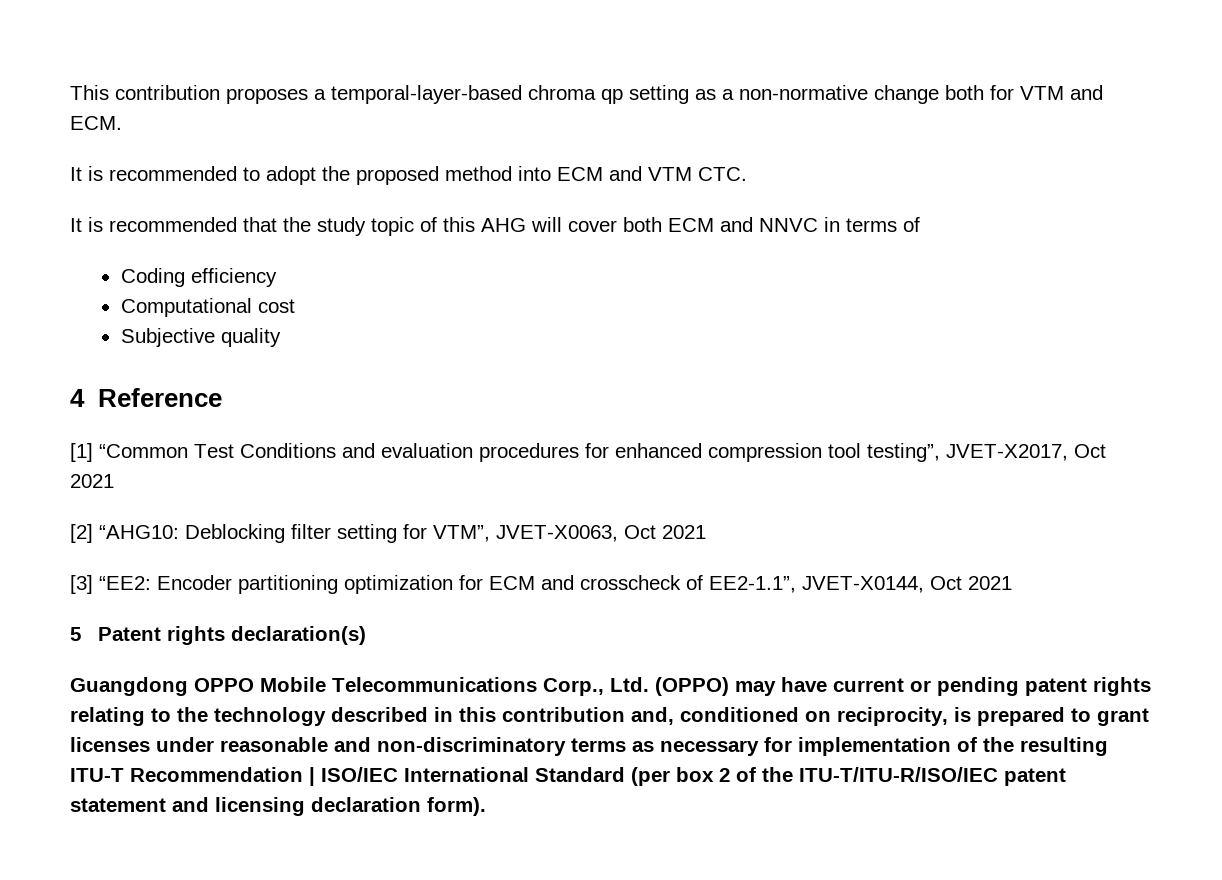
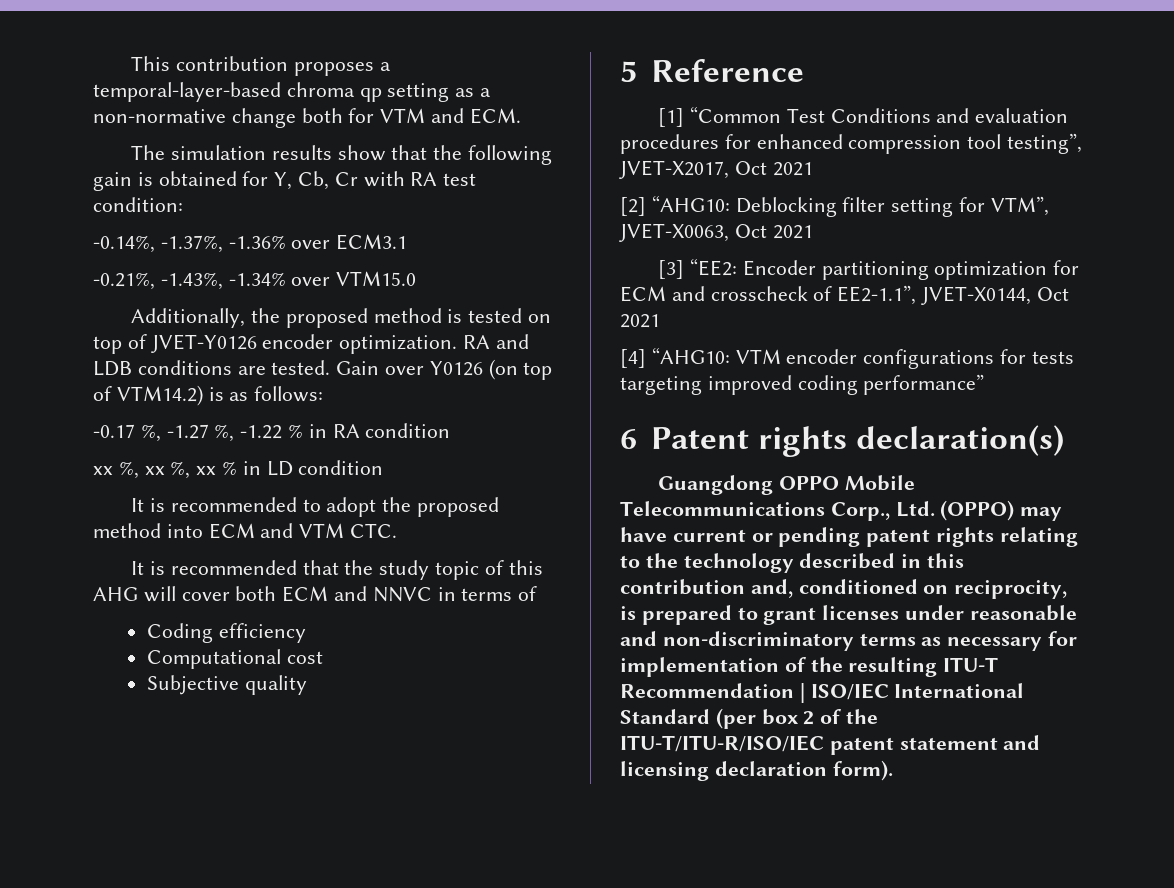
(122, 123) none -> [131,145,553,165] [93,171,477,191] [93,197,183,212] [93,234,408,253] [93,271,417,290] [131,308,552,328] [93,334,529,354] [93,359,553,380] [93,385,324,406] [93,423,451,442] [93,460,384,479] // The simulation results show that the following gain is obtained for Y, Cb, Cr with RA test condition: // -0.14%, -1.37%, -1.36% over ECM3.1 // -0.21%, -1.43%, -1.34% over VTM15.0 // Additionally, the proposed method is tested on top of JVET-Y0126 encoder optimization. RA and LDB conditions are tested. Gain over Y0126 (on top of VTM14.2) is as follows: // -0.17 %, -1.27 %, -1.22 % in RA condition // xx %, xx %, xx % in LD condition
[70,389,85,407] 4 -> [620,61,637,82] 5
[70,627,81,641] 5 -> [620,347,1074,369] [620,374,985,395] [620,429,637,449] [4] “AHG10: VTM encoder configurations for tests targeting improved coding performance” // 6

